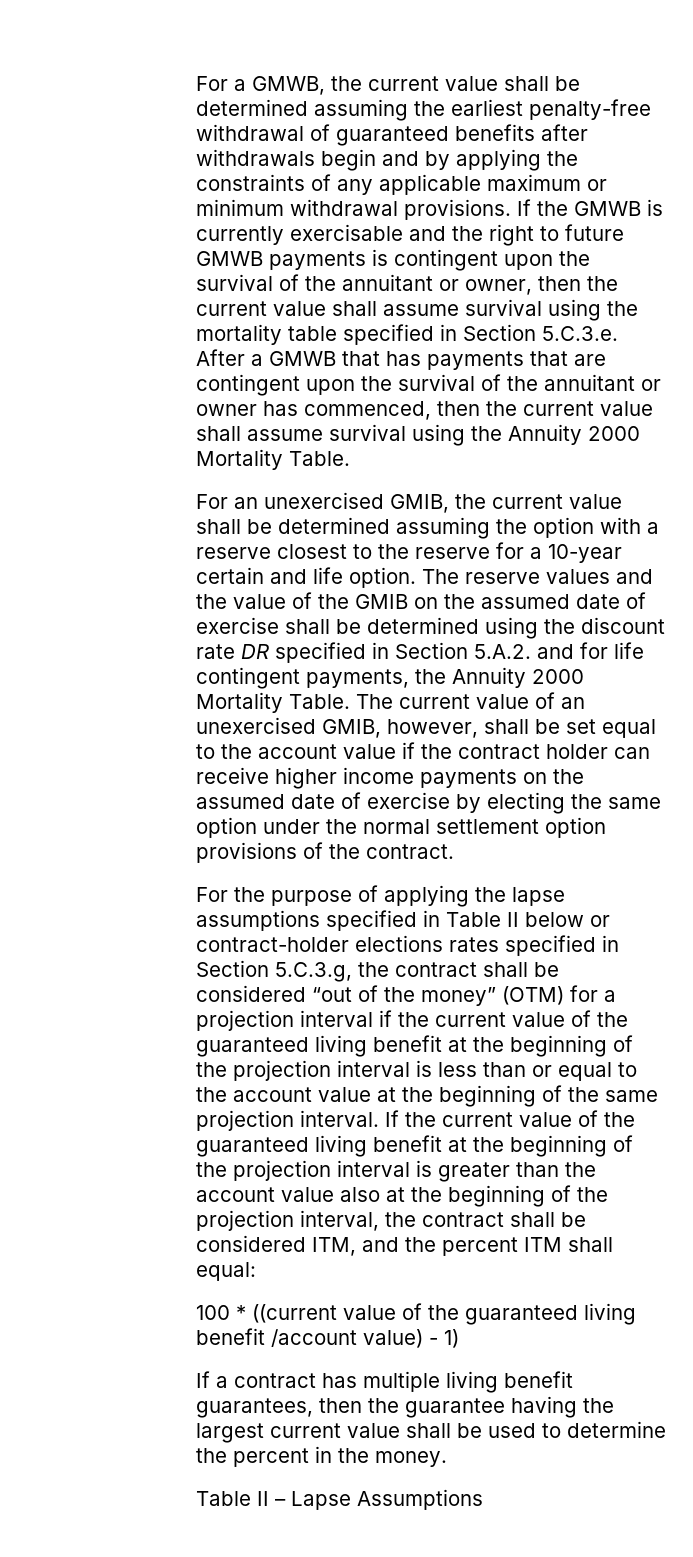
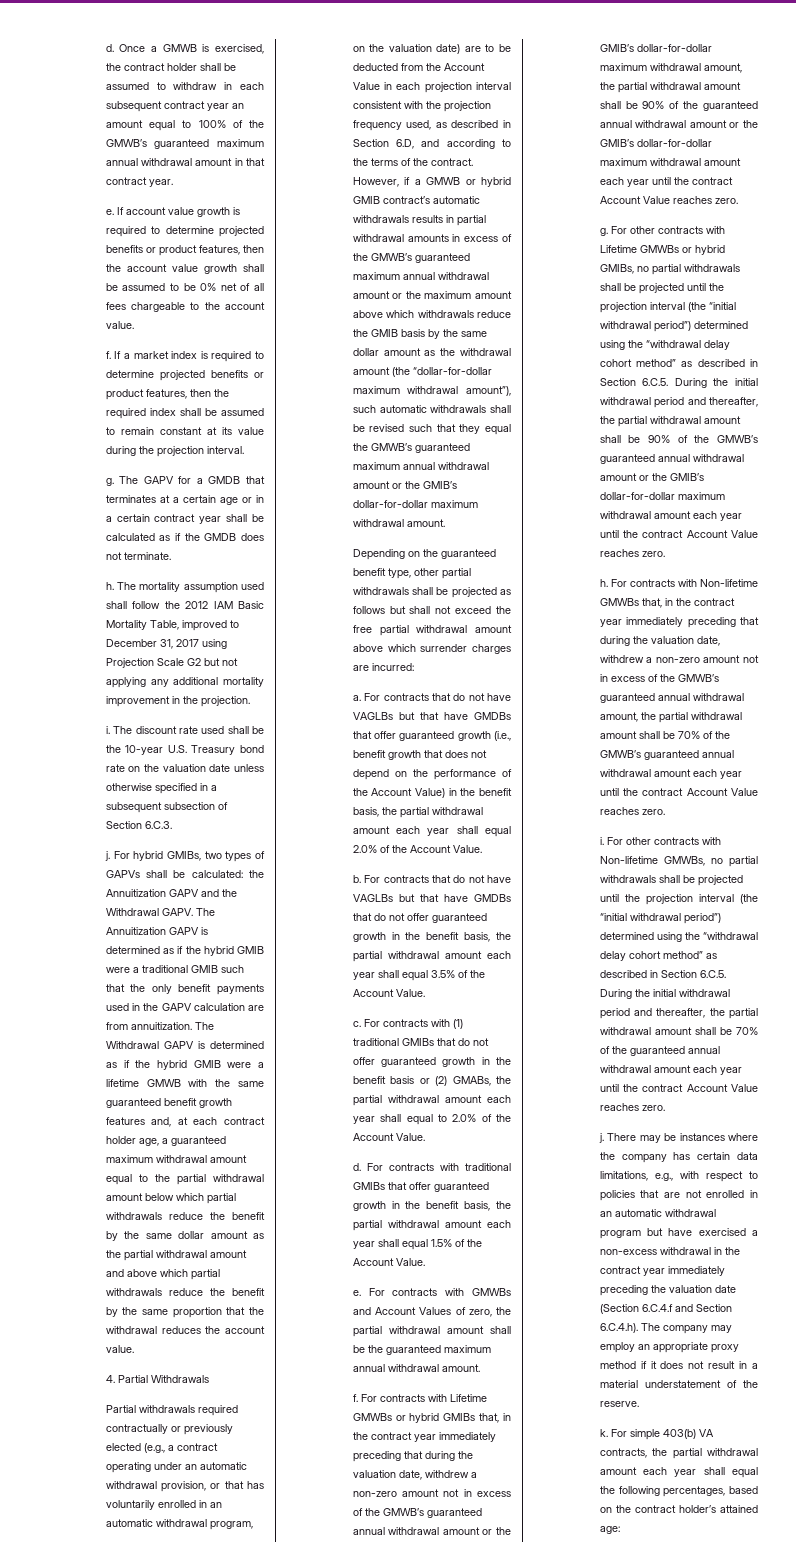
[195,76,580,95] [195,99,651,121] [195,124,588,146] [195,149,578,171] [195,174,607,195] [195,199,663,220] [195,224,624,246] [195,249,590,271] [195,274,618,295] [195,299,638,321] [195,324,618,345] [195,349,606,370] [195,374,661,396] [195,401,653,420] [195,424,640,446] [195,449,350,470] [195,492,622,513] [195,517,659,539] [195,542,622,563] [195,567,653,588] [195,592,646,609] [195,617,665,639] [195,642,644,663] [195,667,584,689] [195,692,585,713] [195,717,656,738] [195,742,650,759] [195,767,584,789] [195,792,661,814] [195,817,606,838] [195,842,454,863] [195,885,565,907] [195,910,610,931] [195,935,619,956] [195,960,559,982] [195,985,616,1006] [195,1010,628,1031] [195,1035,633,1057] [195,1060,637,1081] [195,1085,658,1107] [195,1110,635,1131] [195,1135,633,1157] [195,1160,596,1182] [195,1185,608,1207] [195,1210,586,1231] [195,1235,613,1256] [195,1262,256,1281] [195,1303,636,1325] [195,1328,459,1348] [195,1371,573,1393] [195,1396,614,1418] [195,1421,666,1443] [195,1446,447,1467] [195,1489,483,1510] For a GMWB, the current value shall be determined assuming the earliest penalty-free withdrawal of guaranteed benefits after withdrawals begin and by applying the constraints of any applicable maximum or minimum withdrawal provisions. If the GMWB is currently exercisable and the right to future GMWB payments is contingent upon the survival of the annuitant or owner, then the current value shall assume survival using the mortality table specified in Section 5.C.3.e. After a GMWB that has payments that are contingent upon the survival of the annuitant or owner has commenced, then the current value shall assume survival using the Annuity 2000 Mortality Table. // For an unexercised GMIB, the current value shall be determined assuming the option with a reserve closest to the reserve for a 10-year certain and life option. The reserve values and the value of the GMIB on the assumed date of exercise shall be determined using the discount rate DR specified in Section 5.A.2. and for life contingent payments, the Annuity 2000 Mortality Table. The current value of an unexercised GMIB, however, shall be set equal to the account value if the contract holder can receive higher income payments on the assumed date of exercise by electing the same option under the normal settlement option provisions of the contract. // For the purpose of applying the lapse assumptions specified in Table II below or contract-holder elections rates specified in Section 5.C.3.g, the contract shall be considered “out of the money” (OTM) for a projection interval if the current value of the guaranteed living benefit at the beginning of the projection interval is less than or equal to the account value at the beginning of the same projection interval. If the current value of the guaranteed living benefit at the beginning of the projection interval is greater than the account value also at the beginning of the projection interval, the contract shall be considered ITM, and the percent ITM shall equal: // 100 * ((current value of the guaranteed living benefit /account value) - 1) // If a contract has multiple living benefit guarantees, then the guarantee having the largest current value shall be used to determine the percent in the money. // Table II – Lapse Assumptions -> [105,44,264,54] [105,63,236,71] [105,82,264,90] [105,101,244,112] [105,120,264,131] [105,139,264,149] [105,158,265,166] [105,177,173,187] [105,207,240,217] [105,226,264,237] [105,245,264,256] [105,264,264,274] [105,283,264,291] [105,302,265,312] [105,321,134,329] [105,351,264,362] [105,370,264,381] [105,389,229,400] [105,408,264,419] [105,427,264,435] [105,446,244,457] [105,476,265,486] [105,495,264,505] [105,514,264,524] [105,533,264,541] [105,552,171,560] [105,582,264,593] [105,601,264,609] [105,620,239,631] [105,639,227,649] [105,658,238,668] [105,677,264,688] [105,696,250,707] [105,726,264,734] [105,745,264,755] [105,764,264,772] [105,783,217,794] [105,802,228,813] [105,821,172,829] [104,851,265,862] [105,870,264,878] [105,889,237,897] [105,908,215,916] [105,927,208,935] [105,946,264,956] [105,965,244,973] [105,984,264,995] [105,1003,264,1011] [105,1022,214,1030] [105,1041,264,1049] [105,1060,264,1070] [105,1079,264,1087] [105,1098,232,1108] [105,1117,265,1127] [105,1136,226,1146] [105,1155,247,1163] [105,1174,264,1185] [105,1193,236,1204] [105,1212,265,1220] [105,1231,264,1241] [105,1250,247,1261] [105,1269,220,1280] [105,1288,265,1296] [105,1307,264,1318] [105,1326,265,1334] [105,1345,134,1353] [105,1375,209,1383] [105,1405,238,1416] [105,1424,233,1435] [105,1443,218,1453] [105,1462,247,1473] [105,1481,264,1492] [105,1500,222,1510] [105,1519,253,1530] [352,44,511,54] [352,63,485,71] [352,82,511,93] [352,101,491,112] [352,120,511,131] [352,139,511,149] [352,158,473,166] [352,177,511,187] [352,196,480,204] [352,215,486,226] [352,234,512,242] [352,253,470,263] [352,272,489,280] [352,291,512,299] [352,310,511,318] [352,329,487,339] [352,348,511,356] [352,367,492,377] [352,386,511,396] [352,405,511,413] [352,424,511,435] [352,443,470,453] [352,462,489,470] [352,481,457,489] [352,500,478,508] [352,519,445,527] [352,549,496,560] [352,568,471,579] [352,587,511,598] [352,606,511,614] [352,625,512,636] [352,644,511,654] [352,663,414,671] [352,693,511,701] [352,712,511,720] [352,731,511,741] [352,750,487,760] [352,769,512,780] [352,788,512,798] [352,807,483,818] [352,826,511,837] [352,845,482,853] [352,875,511,883] [352,894,511,902] [352,913,487,923] [352,932,511,942] [352,951,511,962] [352,970,485,981] [352,989,425,997] [352,1019,463,1029] [352,1038,489,1046] [352,1057,511,1067] [352,1076,511,1086] [352,1095,511,1106] [352,1114,511,1125] [352,1133,425,1141] [352,1163,511,1171] [352,1182,489,1192] [352,1201,511,1211] [352,1220,511,1231] [352,1239,482,1250] [352,1258,425,1266] [352,1288,511,1296] [352,1307,511,1317] [352,1326,511,1337] [352,1345,491,1355] [352,1364,480,1372] [352,1394,487,1402] [352,1413,511,1423] [352,1432,496,1442] [352,1451,473,1462] [352,1470,477,1480] [352,1489,511,1497] [352,1508,482,1518] [352,1527,511,1535] [599,44,712,52] [599,63,742,73] [599,82,741,93] [599,101,758,111] [599,120,758,128] [599,139,712,147] [599,158,741,166] [599,177,733,187] [599,196,738,204] [599,226,725,236] [599,245,725,255] [599,264,740,275] [599,283,724,294] [599,302,736,313] [599,321,748,332] [599,340,730,350] [599,359,758,367] [599,378,758,388] [599,397,758,408] [599,416,741,427] [599,435,758,443] [599,454,744,464] [599,473,704,481] [599,492,725,500] [599,511,742,521] [599,530,758,538] [599,549,665,557] [599,579,758,587] [599,598,735,608] [599,617,759,628] [599,636,720,646] [599,655,759,663] [599,674,719,682] [599,693,744,703] [599,712,742,723] [599,731,730,739] [599,750,734,760] [599,769,742,779] [599,788,758,796] [599,807,665,815] [599,837,721,845] [599,856,758,867] [599,875,743,886] [599,894,758,905] [599,913,721,924] [599,932,758,942] [599,951,717,961] [599,970,726,978] [599,989,730,999] [599,1008,758,1019] [599,1027,758,1035] [599,1046,720,1056] [599,1065,742,1075] [599,1084,758,1092] [599,1103,665,1111] [598,1133,758,1143] [599,1152,758,1163] [599,1171,758,1182] [599,1190,758,1201] [599,1209,716,1217] [599,1228,758,1239] [599,1247,740,1255] [599,1266,725,1276] [599,1285,736,1296] [599,1304,732,1314] [599,1323,732,1334] [599,1342,739,1353] [599,1361,758,1369] [599,1380,758,1388] [599,1401,639,1407] [599,1429,714,1440] [599,1448,758,1459] [599,1467,758,1478] [599,1486,758,1497] [599,1505,758,1513] [599,1526,620,1534] d. Once a GMWB is exercised, the contract holder shall be assumed to withdraw in each subsequent contract year an amount equal to 100% of the GMWB’s guaranteed maximum annual withdrawal amount in that contract year. // e. If account value growth is required to determine projected benefits or product features, then the account value growth shall be assumed to be 0% net of all fees chargeable to the account value. // f. If a market index is required to determine projected benefits or product features, then the required index shall be assumed to remain constant at its value during the projection interval. // g. The GAPV for a GMDB that terminates at a certain age or in a certain contract year shall be calculated as if the GMDB does not terminate. // h. The mortality assumption used shall follow the 2012 IAM Basic Mortality Table, improved to December 31, 2017 using Projection Scale G2 but not applying any additional mortality improvement in the projection. // i. The discount rate used shall be the 10-year U.S. Treasury bond rate on the valuation date unless otherwise specified in a subsequent subsection of Section 6.C.3. // j. For hybrid GMIBs, two types of GAPVs shall be calculated: the Annuitization GAPV and the Withdrawal GAPV. The Annuitization GAPV is determined as if the hybrid GMIB were a traditional GMIB such that the only benefit payments used in the GAPV calculation are from annuitization. The Withdrawal GAPV is determined as if the hybrid GMIB were a lifetime GMWB with the same guaranteed benefit growth features and, at each contract holder age, a guaranteed maximum withdrawal amount equal to the partial withdrawal amount below which partial withdrawals reduce the benefit by the same dollar amount as the partial withdrawal amount and above which partial withdrawals reduce the benefit by the same proportion that the withdrawal reduces the account value. // 4. Partial Withdrawals // Partial withdrawals required contractually or previously elected (e.g., a contract operating under an automatic withdrawal provision, or that has voluntarily enrolled in an automatic withdrawal program, on the valuation date) are to be deducted from the Account Value in each projection interval consistent with the projection frequency used, as described in Section 6.D, and according to the terms of the contract. However, if a GMWB or hybrid GMIB contract’s automatic withdrawals results in partial withdrawal amounts in excess of the GMWB’s guaranteed maximum annual withdrawal amount or the maximum amount above which withdrawals reduce the GMIB basis by the same dollar amount as the withdrawal amount (the “dollar-for-dollar maximum withdrawal amount”), such automatic withdrawals shall be revised such that they equal the GMWB’s guaranteed maximum annual withdrawal amount or the GMIB’s dollar-for-dollar maximum withdrawal amount. // Depending on the guaranteed benefit type, other partial withdrawals shall be projected as follows but shall not exceed the free partial withdrawal amount above which surrender charges are incurred: // a. For contracts that do not have VAGLBs but that have GMDBs that offer guaranteed growth (i.e., benefit growth that does not depend on the performance of the Account Value) in the benefit basis, the partial withdrawal amount each year shall equal 2.0% of the Account Value. // b. For contracts that do not have VAGLBs but that have GMDBs that do not offer guaranteed growth in the benefit basis, the partial withdrawal amount each year shall equal 3.5% of the Account Value. // c. For contracts with (1) traditional GMIBs that do not offer guaranteed growth in the benefit basis or (2) GMABs, the partial withdrawal amount each year shall equal to 2.0% of the Account Value. // d. For contracts with traditional GMIBs that offer guaranteed growth in the benefit basis, the partial withdrawal amount each year shall equal 1.5% of the Account Value. // e. For contracts with GMWBs and Account Values of zero, the partial withdrawal amount shall be the guaranteed maximum annual withdrawal amount. // f. For contracts with Lifetime GMWBs or hybrid GMIBs that, in the contract year immediately preceding that during the valuation date, withdrew a non-zero amount not in excess of the GMWB’s guaranteed annual withdrawal amount or the GMIB’s dollar-for-dollar maximum withdrawal amount, the partial withdrawal amount shall be 90% of the guaranteed annual withdrawal amount or the GMIB’s dollar-for-dollar maximum withdrawal amount each year until the contract Account Value reaches zero. // g. For other contracts with Lifetime GMWBs or hybrid GMIBs, no partial withdrawals shall be projected until the projection interval (the “initial withdrawal period”) determined using the “withdrawal delay cohort method” as described in Section 6.C.5. During the initial withdrawal period and thereafter, the partial withdrawal amount shall be 90% of the GMWB’s guaranteed annual withdrawal amount or the GMIB’s dollar-for-dollar maximum withdrawal amount each year until the contract Account Value reaches zero. // h. For contracts with Non-lifetime GMWBs that, in the contract year immediately preceding that during the valuation date, withdrew a non-zero amount not in excess of the GMWB’s guaranteed annual withdrawal amount, the partial withdrawal amount shall be 70% of the GMWB’s guaranteed annual withdrawal amount each year until the contract Account Value reaches zero. // i. For other contracts with Non-lifetime GMWBs, no partial withdrawals shall be projected until the projection interval (the “initial withdrawal period”) determined using the “withdrawal delay cohort method” as described in Section 6.C.5. During the initial withdrawal period and thereafter, the partial withdrawal amount shall be 70% of the guaranteed annual withdrawal amount each year until the contract Account Value reaches zero. // j. There may be instances where the company has certain data limitations, e.g., with respect to policies that are not enrolled in an automatic withdrawal program but have exercised a non-excess withdrawal in the contract year immediately preceding the valuation date (Section 6.C.4.f and Section 6.C.4.h). The company may employ an appropriate proxy method if it does not result in a material understatement of the reserve. // k. For simple 403(b) VA contracts, the partial withdrawal amount each year shall equal the following percentages, based on the contract holder’s attained age:

